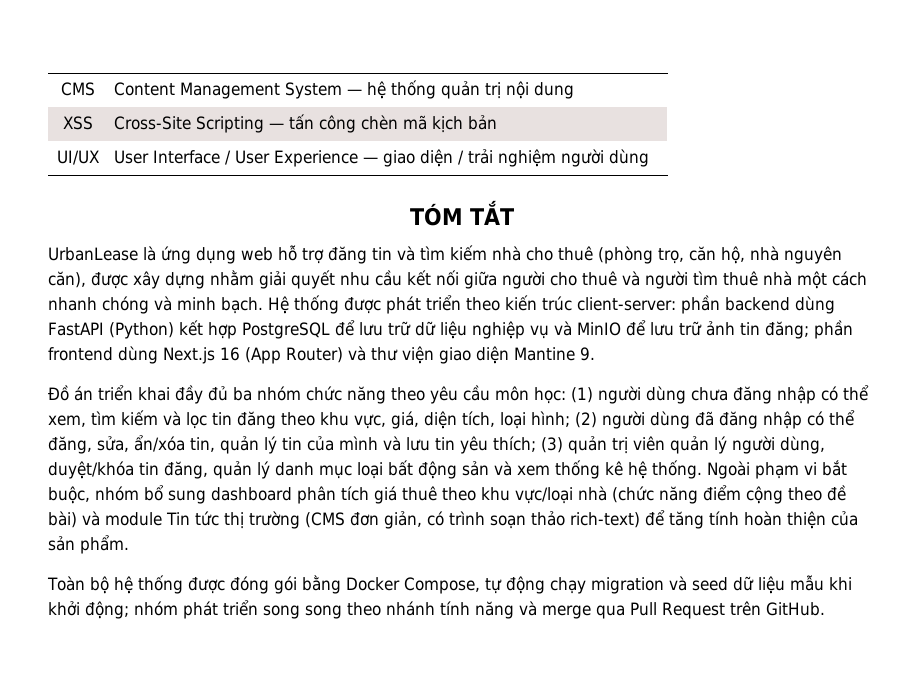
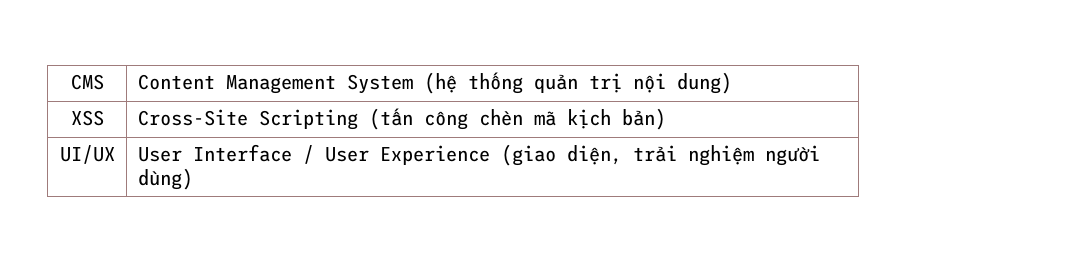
[346,81,386,99] — hệ -> [423,72,457,94] (hệ
[533,82,574,99] dung -> [676,72,732,94] dung)
[268,114,314,130] — tấn -> [368,108,413,130] (tấn
[467,115,497,130] bản -> [621,108,666,130] bản)
[362,149,649,167] [409,200,514,226] [48,245,842,264] [48,270,867,289] [48,295,835,314] [48,320,853,339] [48,346,595,364] [48,385,869,404] [48,410,855,429] [48,435,825,454] [48,460,847,479] [48,485,846,504] [48,510,858,529] [48,535,129,554] [47,575,852,594] [48,600,825,619] — giao diện / trải nghiệm người dùng // TÓM TẮT // UrbanLease là ứng dụng web hỗ trợ đăng tin và tìm kiếm nhà cho thuê (phòng trọ, căn hộ, nhà nguyên căn), được xây dựng nhằm giải quyết nhu cầu kết nối giữa người cho thuê và người tìm thuê nhà một cách nhanh chóng và minh bạch. Hệ thống được phát triển theo kiến trúc client-server: phần backend dùng FastAPI (Python) kết hợp PostgreSQL để lưu trữ dữ liệu nghiệp vụ và MinIO để lưu trữ ảnh tin đăng; phần frontend dùng Next.js 16 (App Router) và thư viện giao diện Mantine 9. // Đồ án triển khai đầy đủ ba nhóm chức năng theo yêu cầu môn học: (1) người dùng chưa đăng nhập có thể xem, tìm kiếm và lọc tin đăng theo khu vực, giá, diện tích, loại hình; (2) người dùng đã đăng nhập có thể đăng, sửa, ẩn/xóa tin, quản lý tin của mình và lưu tin yêu thích; (3) quản trị viên quản lý người dùng, duyệt/khóa tin đăng, quản lý danh mục loại bất động sản và xem thống kê hệ thống. Ngoài phạm vi bắt buộc, nhóm bổ sung dashboard phân tích giá thuê theo khu vực/loại nhà (chức năng điểm cộng theo đề bài) và module Tin tức thị trường (CMS đơn giản, có trình soạn thảo rich-text) để tăng tính hoàn thiện của sản phẩm. // Toàn bộ hệ thống được đóng gói bằng Docker Compose, tự động chạy migration và seed dữ liệu mẫu khi khởi động; nhóm phát triển song song theo nhánh tính năng và merge qua Pull Request trên GitHub. -> [500,144,820,166] [137,168,193,190] (giao diện, trải nghiệm người dùng)

